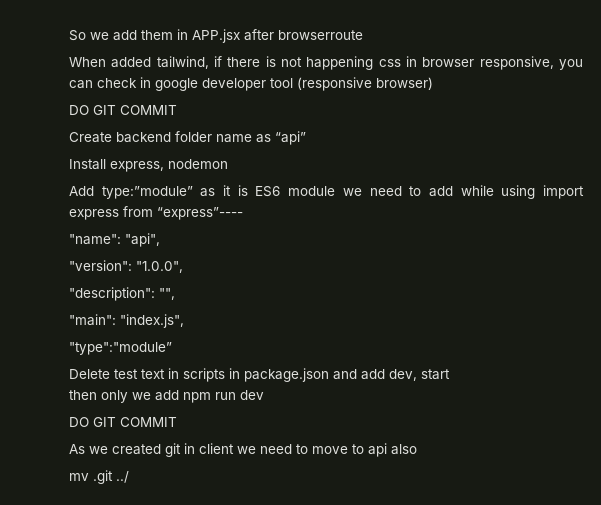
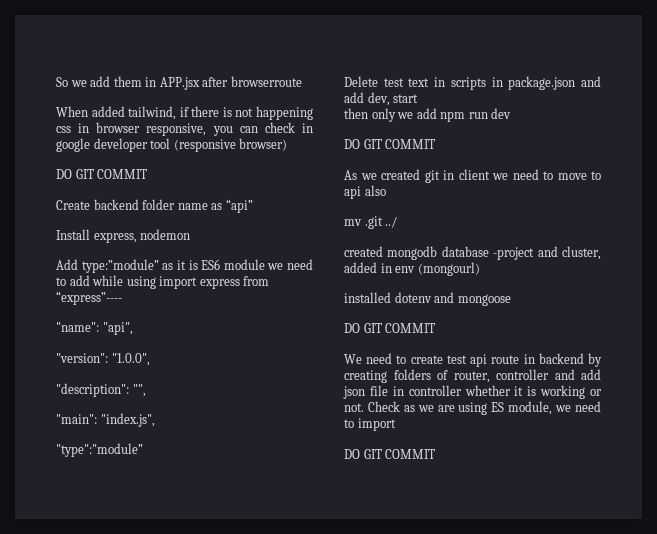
(129, 477) none -> [344,246,601,260] [344,262,480,276] [344,292,511,306] [344,323,436,333] [344,353,602,367] [344,369,601,383] [343,385,602,399] [344,401,601,415] [344,418,396,431] [344,449,436,459] // created mongodb database -project and cluster, added in env (mongourl) // installed dotenv and mongoose // DO GIT COMMIT // We need to create test api route in backend by creating folders of router, controller and add json file in controller whether it is working or not. Check as we are using ES module, we need to import // DO GIT COMMIT

